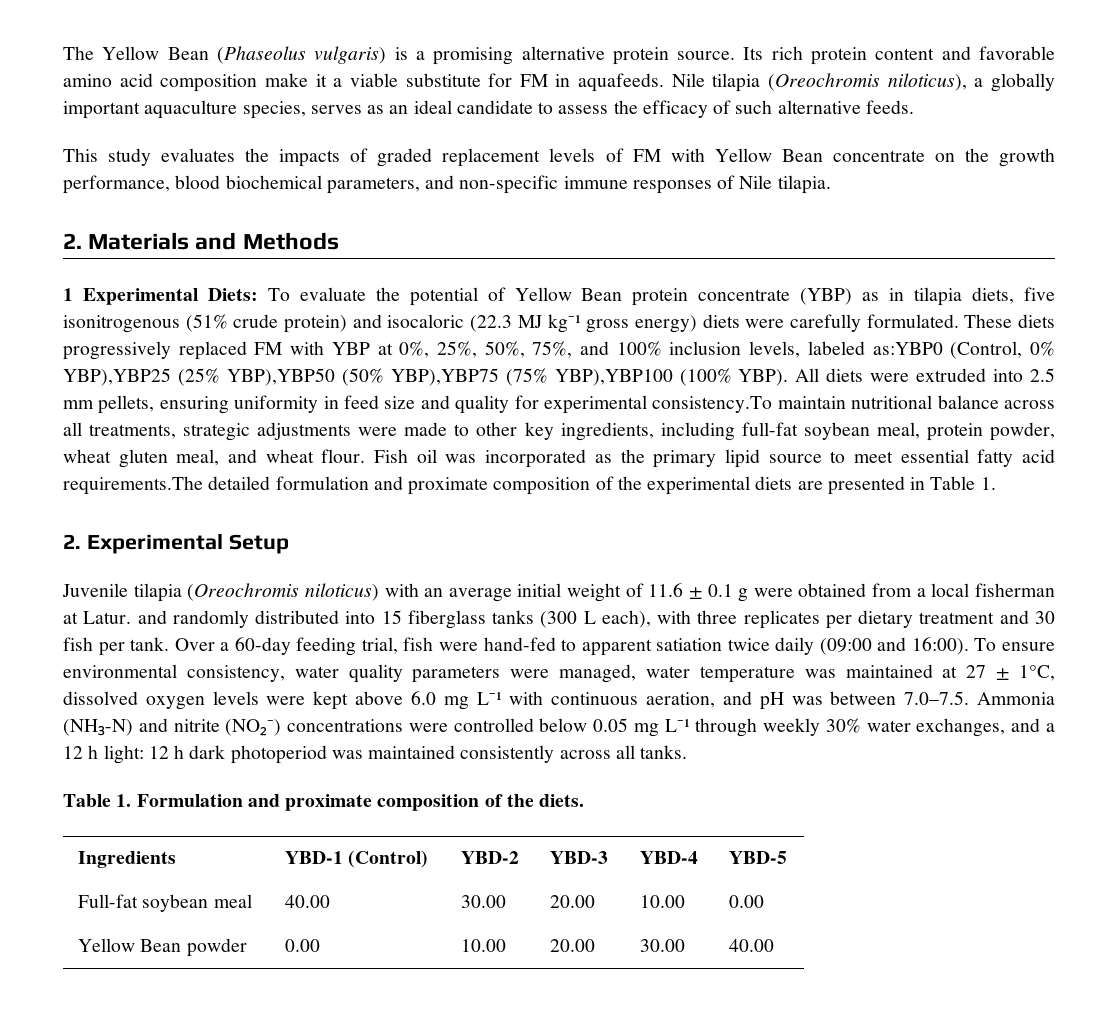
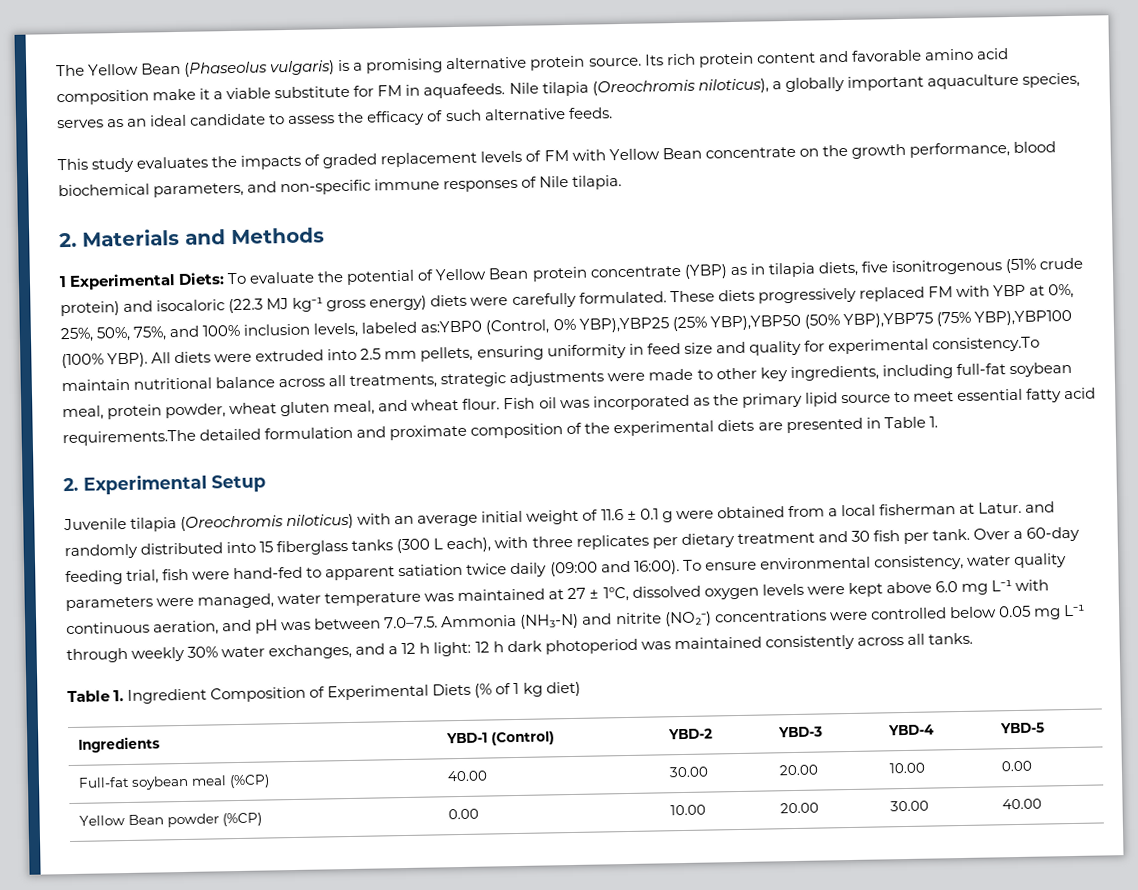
[136,794,585,811] Formulation and proximate composition of the diets. -> [127,681,581,704] Ingredient Composition of Experimental Diets (% of 1 kg diet)
(252, 901) none -> [228,774,270,789] (%CP)
(247, 947) none -> [221,812,262,827] (%CP)

